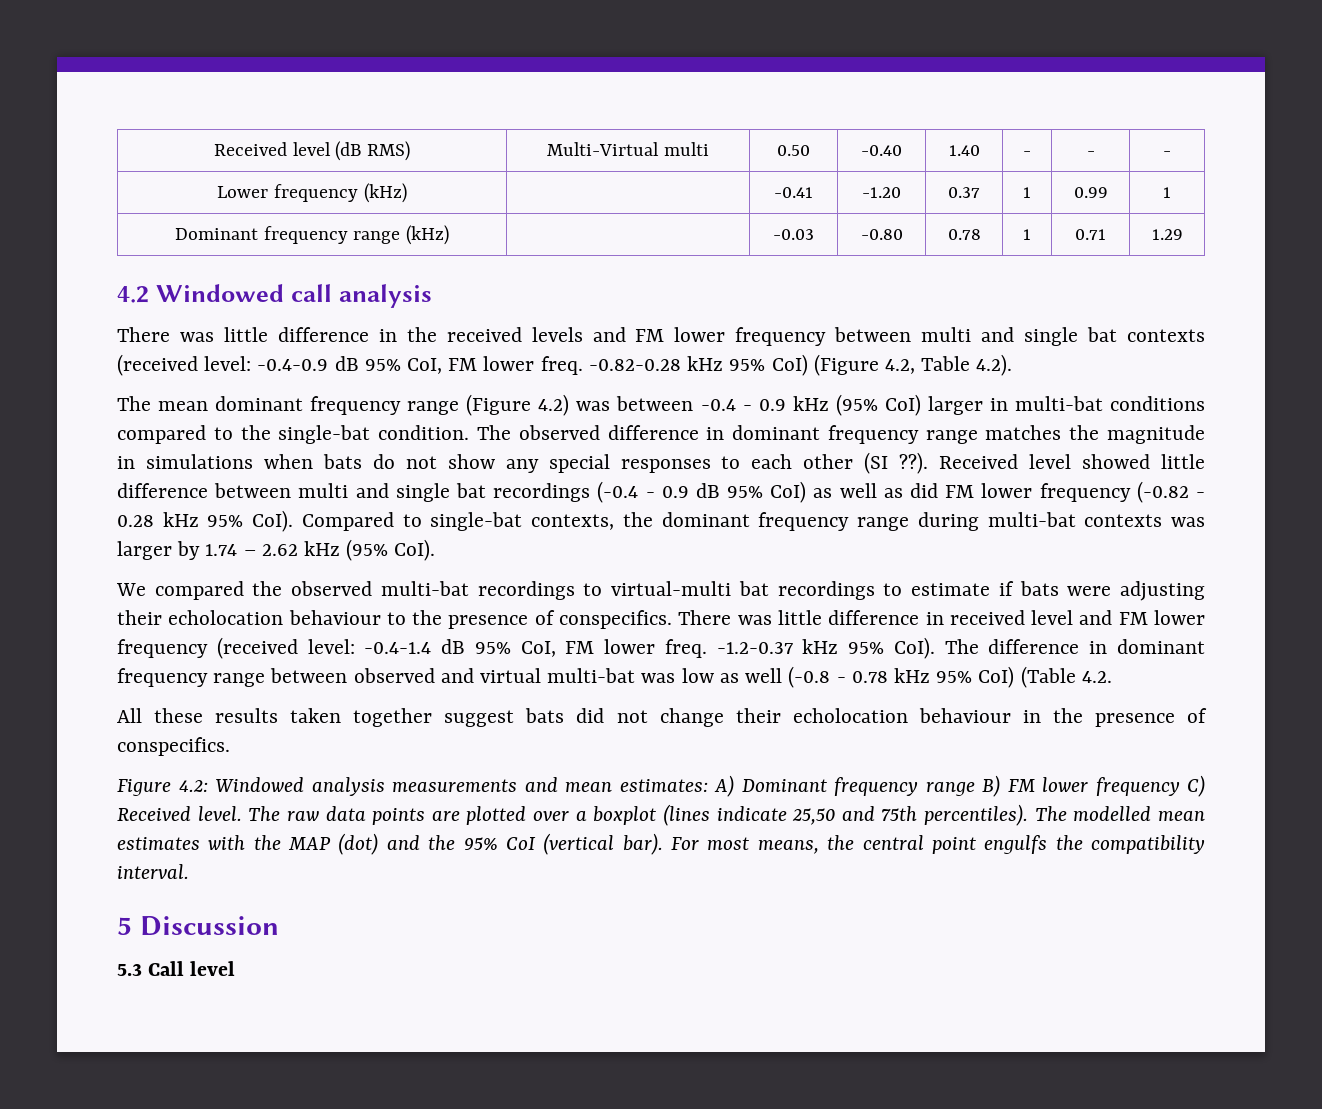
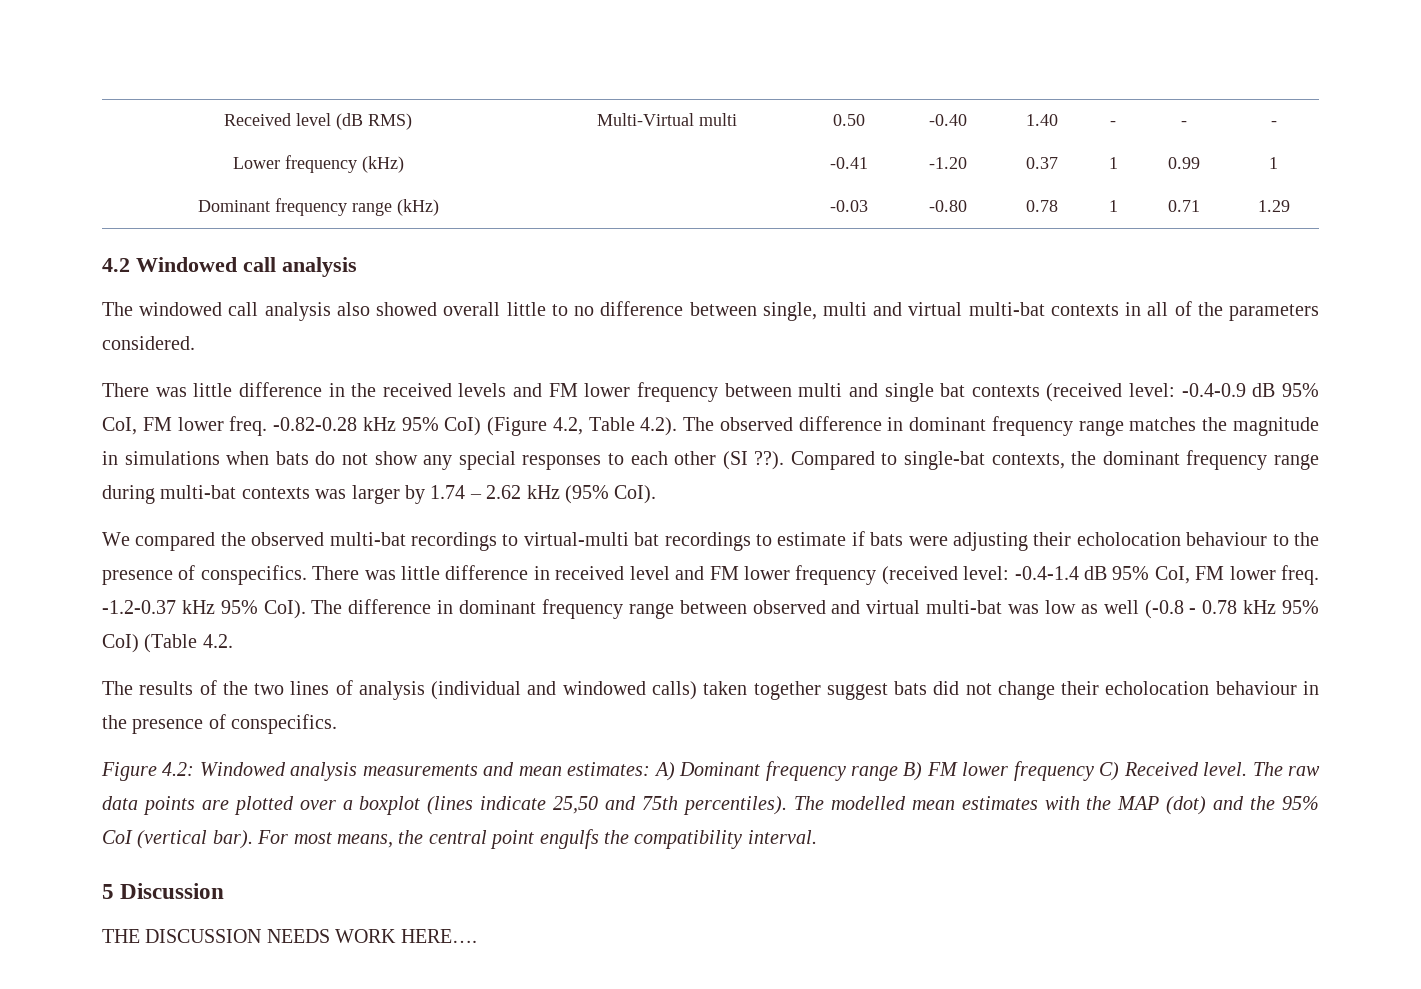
(432, 296) none -> [102,301,1320,321] [102,336,195,350] // The windowed call analysis also showed overall little to no difference between single, multi and virtual multi-bat contexts in all of the parameters considered.
[117,394,1205,416] [117,425,470,444] // The mean dominant frequency range (Figure 4.2) was between -0.4 - 0.9 kHz (95% CoI) larger in multi-bat conditions compared to the single-bat condition. -> (678, 426) none
[939,454,1205,469] [117,481,1205,503] [117,510,294,532] Received level showed little difference between multi and single bat recordings (-0.4 - 0.9 dB 95% CoI) as well as did FM lower frequency (-0.82 - 0.28 kHz 95% CoI). -> (785, 460) none
[117,708,279,723] All these results -> [102,680,697,700] The results of the two lines of analysis (individual and windowed calls)
[117,961,236,976] 5.3 Call level -> [102,929,477,943] THE DISCUSSION NEEDS WORK HERE….

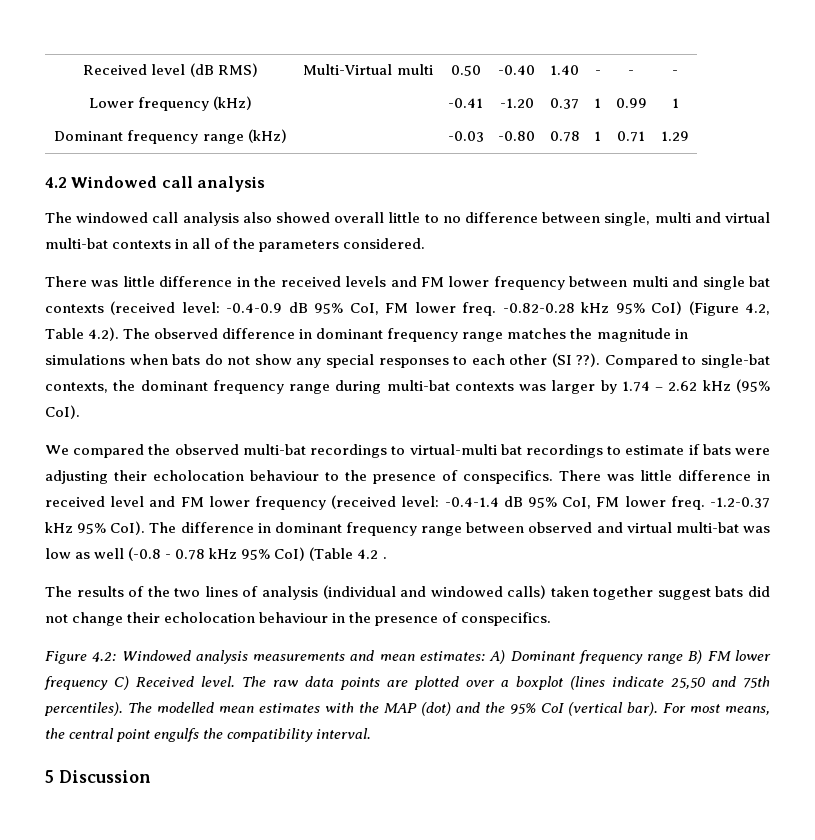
[202,634,233,648] 4.2. -> [357,549,387,559] 4.2 .
[102,929,477,943] // THE DISCUSSION NEEDS WORK HERE…. -> (151, 776) none

